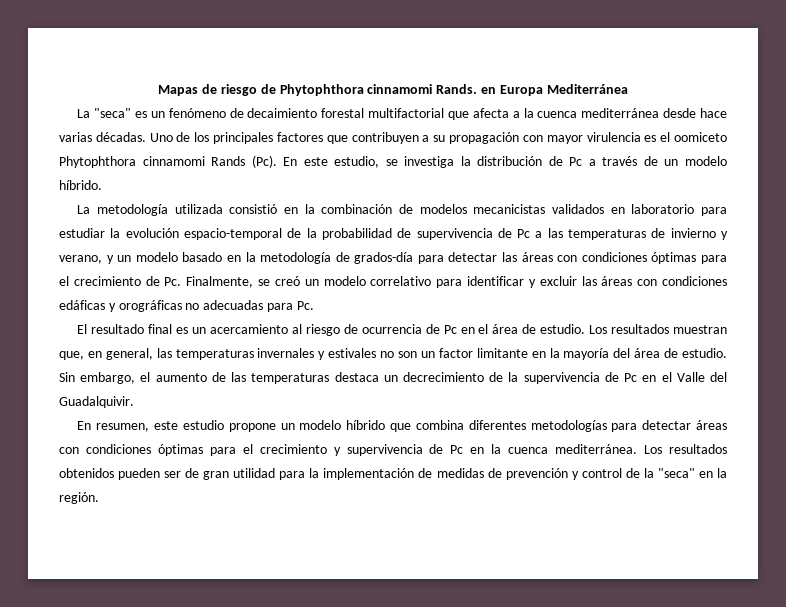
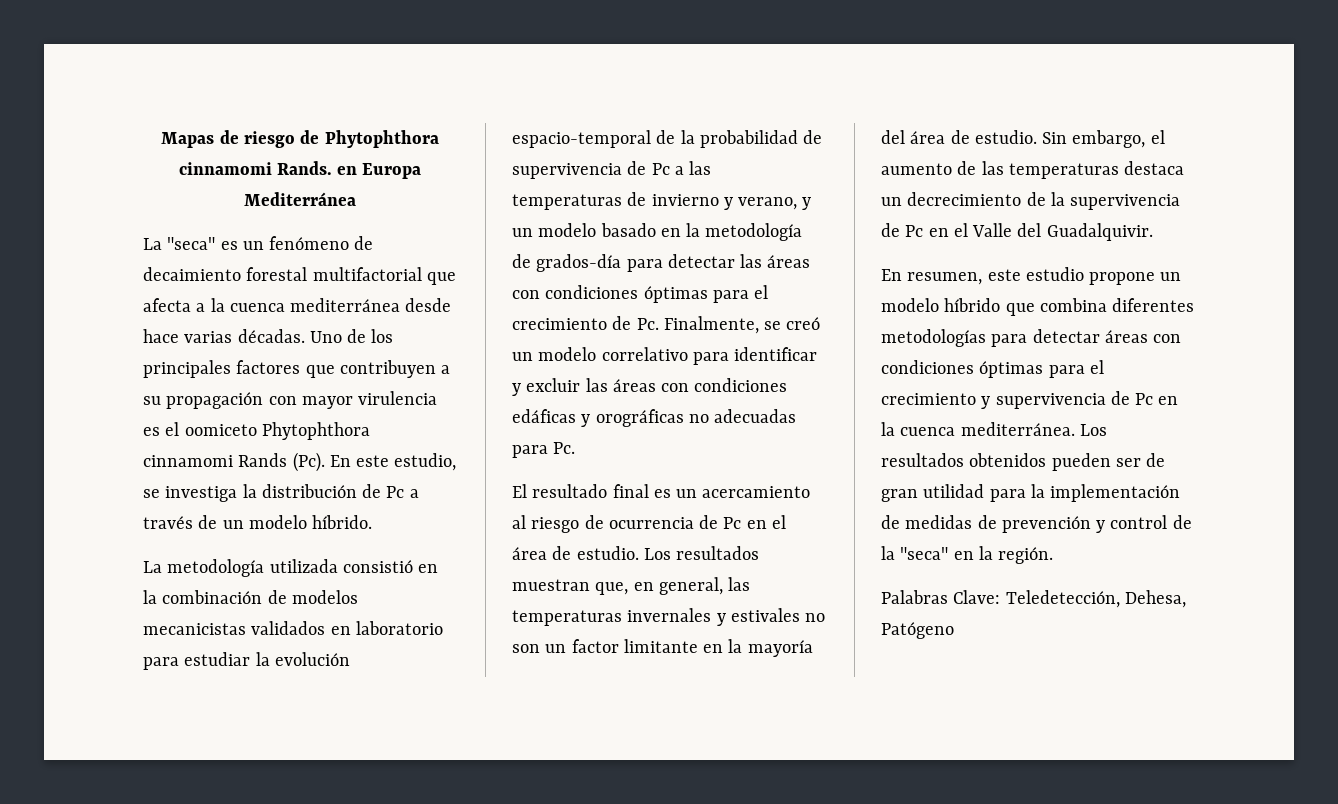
(99, 498) none -> [881,590,1186,608] [881,622,954,639] // Palabras Clave: Teledetección, Dehesa, Patógeno

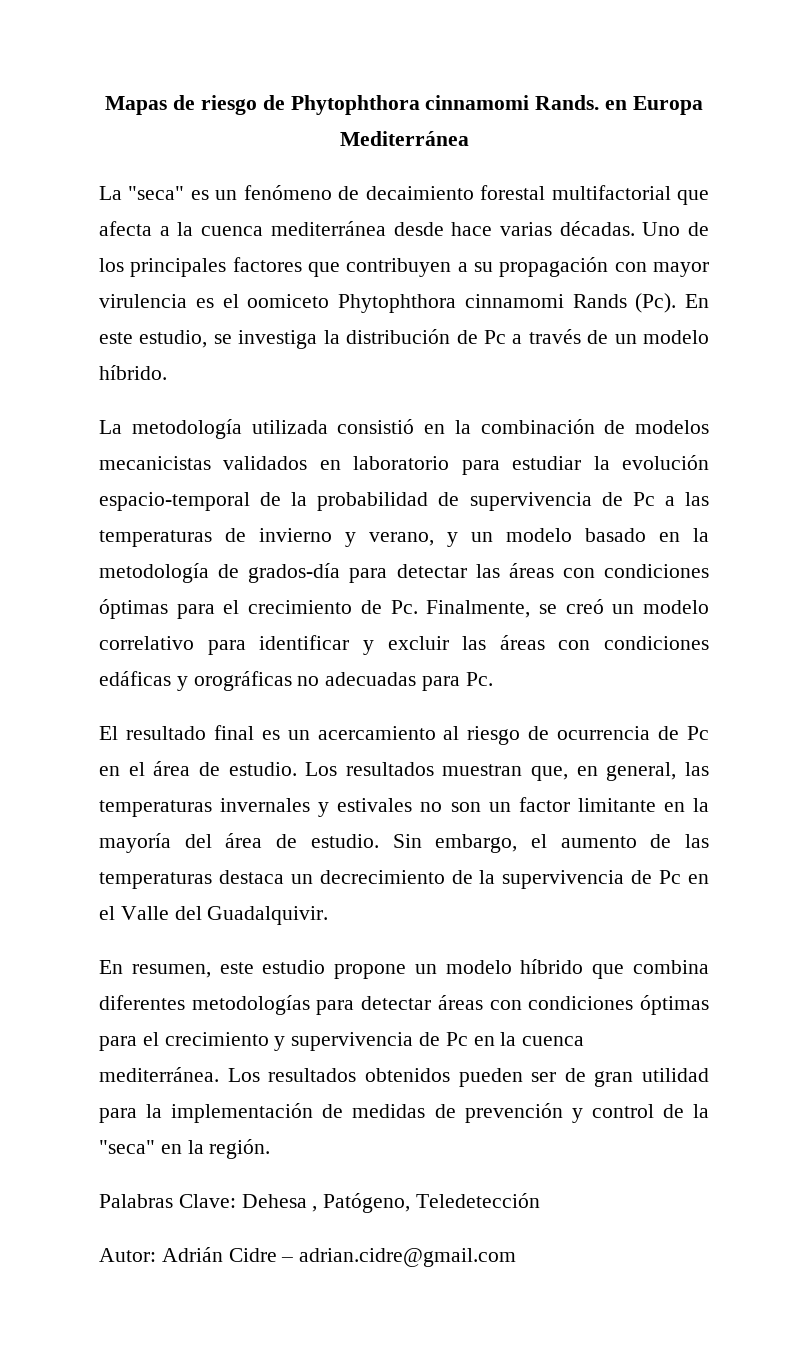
[1005,590,1186,608] [881,622,954,639] Teledetección, Dehesa, Patógeno -> [241,1193,541,1213] [99,1247,517,1267] Dehesa , Patógeno, Teledetección // Autor: Adrián Cidre – adrian.cidre@gmail.com

